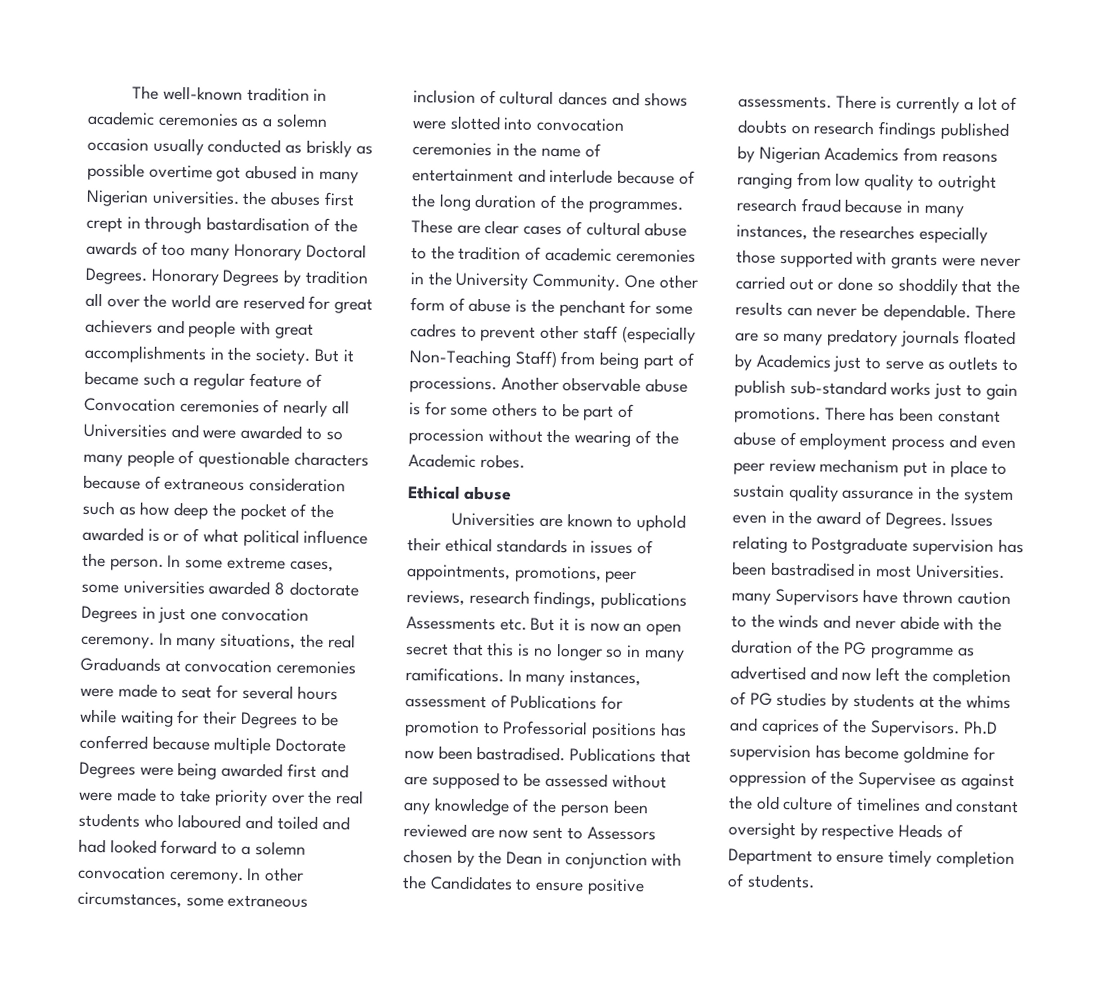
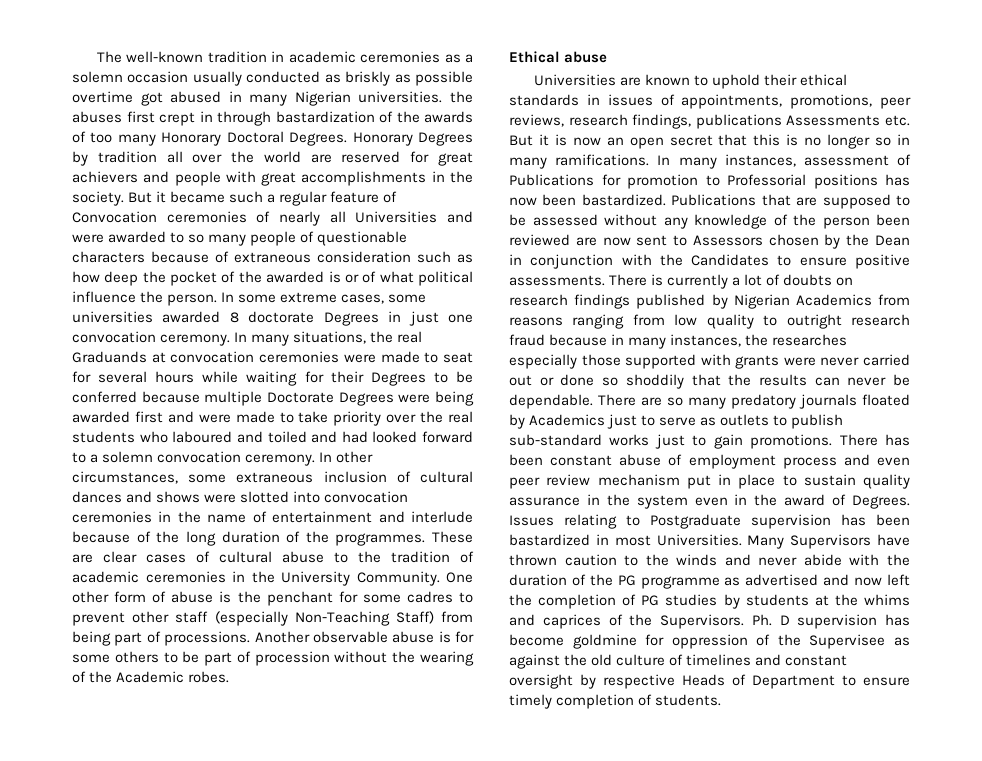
[206,216,311,232] bastardisation -> [275,111,375,123] bastardization
[476,746,566,762] bastradised. -> [581,194,666,206] bastardized.
[770,561,855,577] bastradised -> [509,534,590,546] bastardized
[731,592,771,605] many -> [747,535,785,549] Many
[962,720,998,735] Ph.D -> [751,614,790,626] Ph. D

